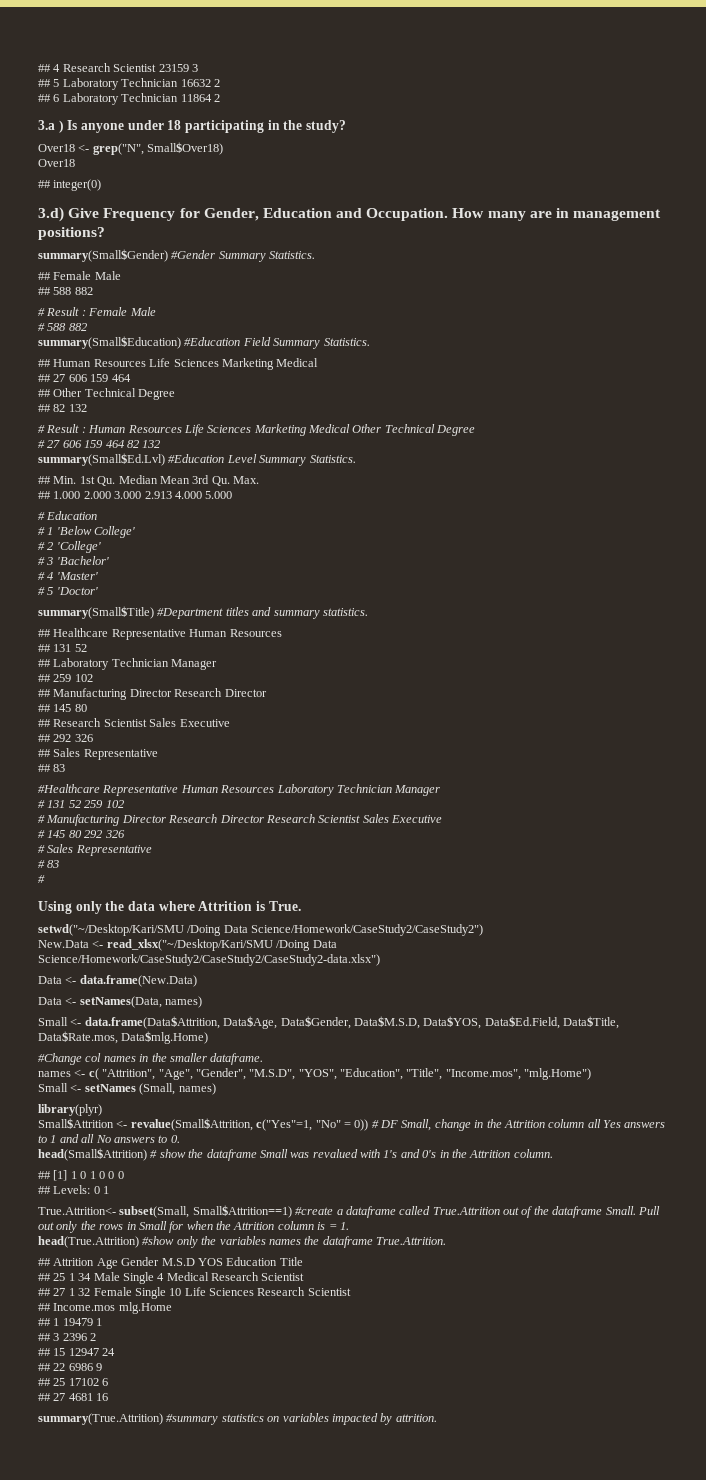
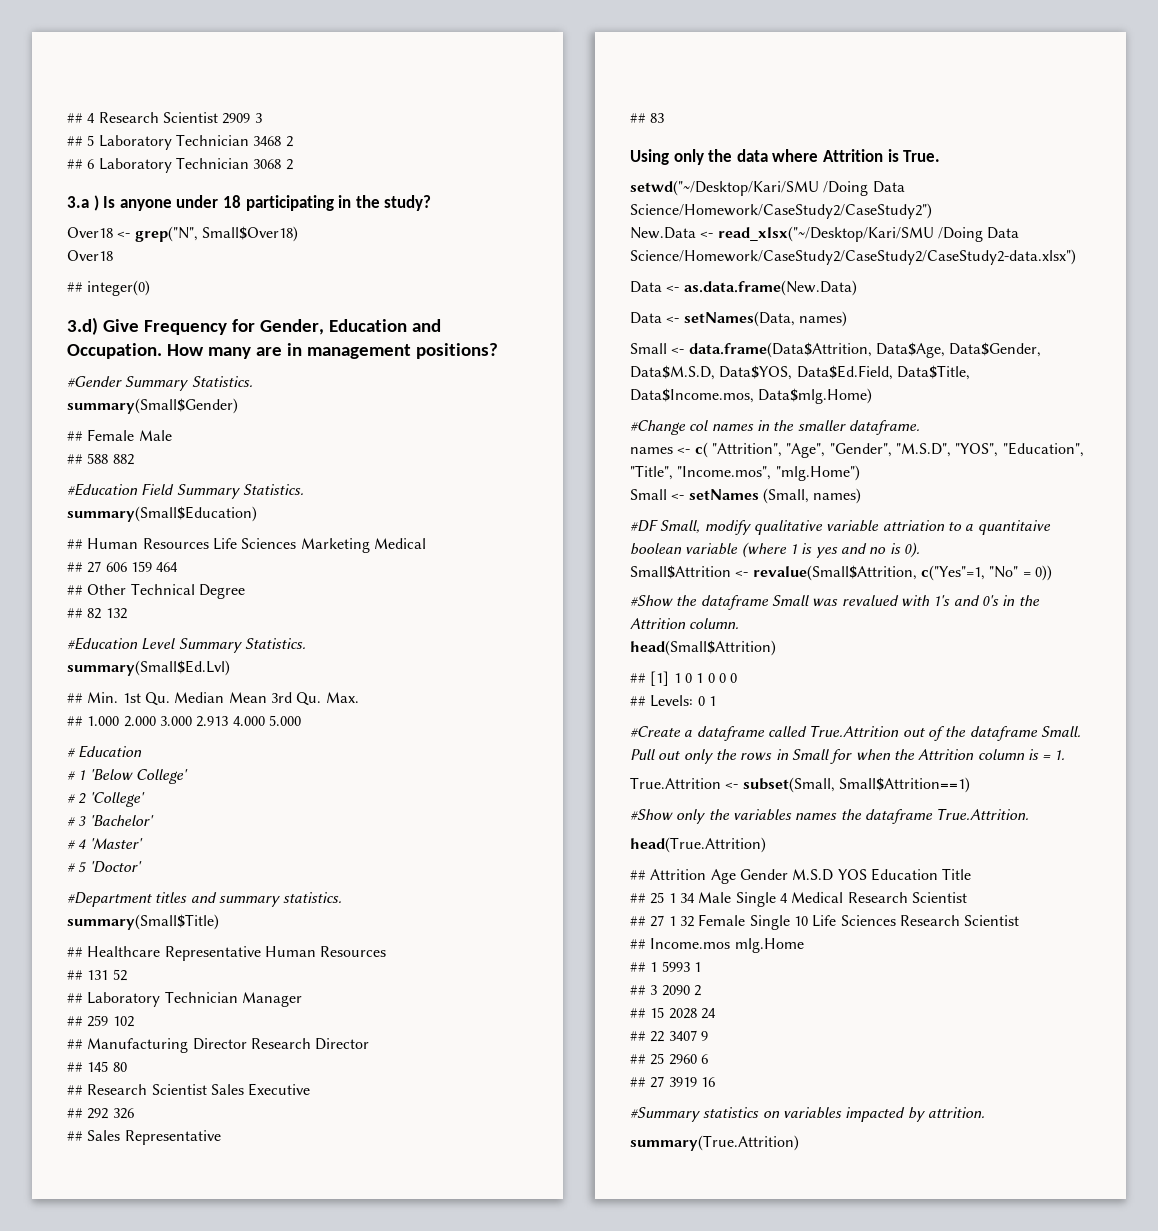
[158,64,189,72] 23159 -> [222,113,251,124] 2909
[180,79,211,87] 16632 -> [253,136,282,146] 3468
[180,94,212,102] 11864 -> [253,159,282,169] 3068
[38,249,168,262] summary(Small$Gender) -> (498, 351) none
(316, 255) none -> [67,398,238,414] // summary(Small$Gender)
[38,307,156,316] [38,323,87,331] [38,336,181,349] # Result : Female Male // # 588 882 // summary(Small$Education) -> (134, 459) none
(370, 342) none -> [67,506,257,522] // summary(Small$Education)
[38,424,476,436] [38,440,161,448] [38,453,165,466] # Result : Human Resources Life Sciences Marketing Medical Other Technical Degree // # 27 606 159 464 82 132 // summary(Small$Ed.Lvl) -> (127, 613) none
(356, 459) none -> [67,660,230,676] // summary(Small$Ed.Lvl)
[38,606,154,619] summary(Small$Title) -> (142, 867) none
(368, 612) none -> [67,914,219,930] // summary(Small$Title)
[38,784,441,796] [38,800,124,808] [38,814,442,826] [38,830,125,838] [38,844,152,856] [38,860,60,868] [38,875,45,883] // #Healthcare Representative Human Resources Laboratory Technician Manager // # 131 52 259 102 // # Manufacturing Director Research Director Research Scientist Sales Executive // # 145 80 292 326 // # Sales Representative // # 83 // # -> (665, 118) none
[79,975,197,987] data.frame(New.Data) -> [683,280,857,296] as.data.frame(New.Data)
[38,1031,118,1044] Data$Rate.mos, -> [630,388,754,403] Data$Income.mos,
[38,1104,102,1116] library(plyr) -> [630,519,1051,535] [630,542,920,558] #DF Small, modify qualitative variable attriation to a quantitaive boolean variable (where 1 is yes and no is 0).
[371,1119,666,1131] [38,1134,180,1143] [38,1148,186,1161] # DF Small, change in the Attrition column all Yes answers to 1 and all No answers to 0. // head(Small$Attrition) # show -> [630,595,673,606] // #Show
(553, 1153) none -> [630,640,776,656] // head(Small$Attrition)
[38,1205,334,1218] True.Attrition<- subset(Small, Small$Attrition==1) #create -> [630,726,681,737] #Create
[38,1236,175,1248] head(True.Attrition) #show -> [630,777,970,793] [630,809,673,820] True.Attrition <- subset(Small, Small$Attrition==1) // #Show
(446, 1241) none -> [630,837,766,853] // head(True.Attrition)
[62,1318,93,1326] 19479 -> [661,961,690,972] 5993
[62,1333,87,1341] 2396 -> [661,985,690,996] 2090
[68,1348,99,1356] 12947 -> [668,1008,697,1019] 2028
[68,1363,93,1371] 6986 -> [668,1030,697,1041] 3407
[68,1378,99,1386] 17102 -> [668,1054,697,1065] 2960
[68,1393,93,1401] 4681 -> [668,1077,697,1087] 3919
[38,1413,219,1425] summary(True.Attrition) #summary -> [630,1107,700,1122] #Summary
(437, 1418) none -> [630,1135,799,1151] // summary(True.Attrition)

